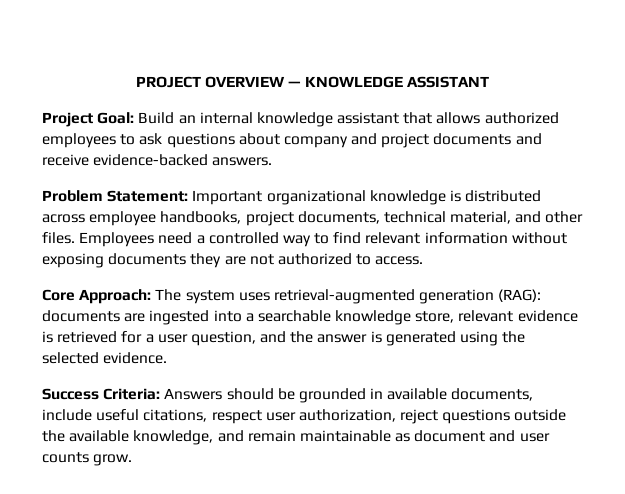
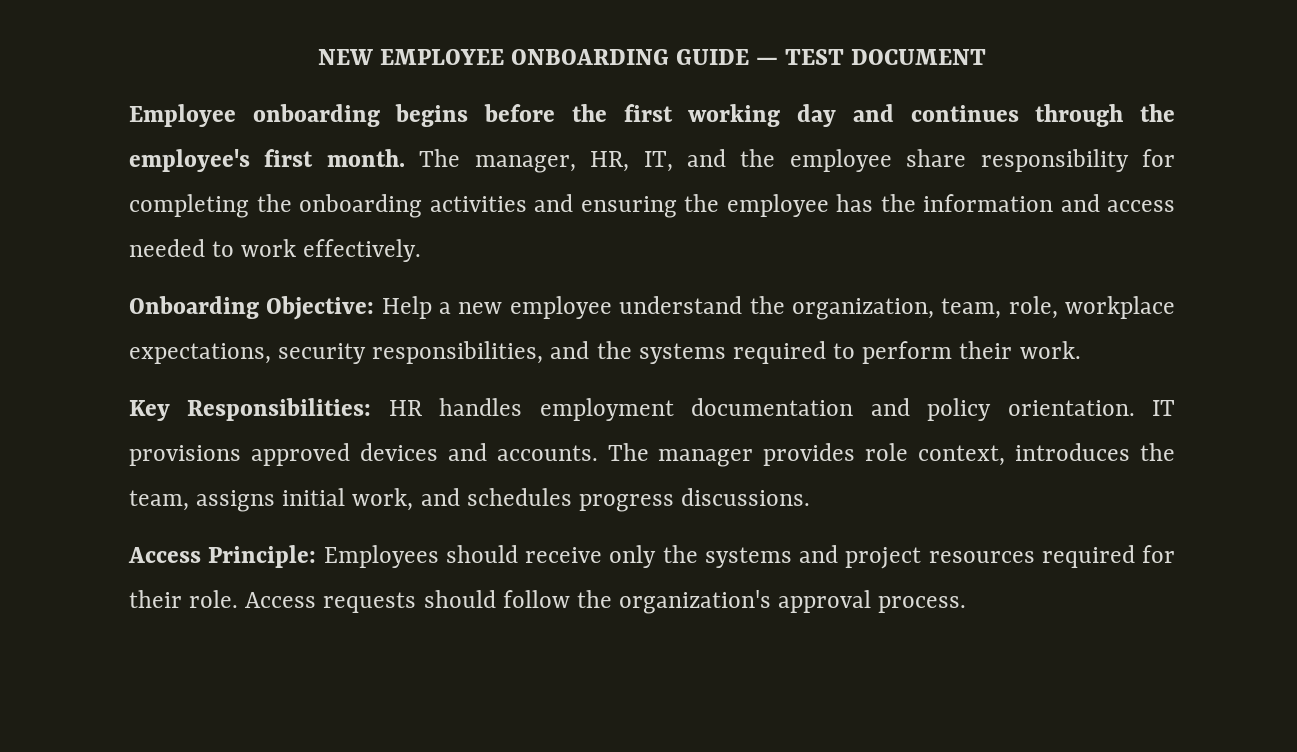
[135,76,490,88] [42,112,559,127] [42,133,542,148] [42,154,273,166] [42,190,542,205] [42,211,584,226] [42,232,567,247] [42,253,424,268] [42,289,542,304] [42,310,578,325] [42,331,526,346] [42,352,168,364] [42,388,534,403] [42,409,567,424] [42,430,550,445] [42,452,133,466] PROJECT OVERVIEW — KNOWLEDGE ASSISTANT // Project Goal: Build an internal knowledge assistant that allows authorized employees to ask questions about company and project documents and receive evidence-backed answers. // Problem Statement: Important organizational knowledge is distributed across employee handbooks, project documents, technical material, and other files. Employees need a controlled way to find relevant information without exposing documents they are not authorized to access. // Core Approach: The system uses retrieval-augmented generation (RAG): documents are ingested into a searchable knowledge store, relevant evidence is retrieved for a user question, and the answer is generated using the selected evidence. // Success Criteria: Answers should be grounded in available documents, include useful citations, respect user authorization, reject questions outside the available knowledge, and remain maintainable as document and user counts grow. -> [317,49,987,65] [129,104,1176,127] [129,149,1175,173] [129,194,1175,218] [129,239,422,262] [129,296,1175,320] [129,341,1081,364] [129,398,1175,421] [129,443,1175,467] [129,488,811,512] [128,545,1175,569] [129,590,967,614] NEW EMPLOYEE ONBOARDING GUIDE — TEST DOCUMENT // Employee onboarding begins before the first working day and continues through the employee's first month. The manager, HR, IT, and the employee share responsibility for completing the onboarding activities and ensuring the employee has the information and access needed to work effectively. // Onboarding Objective: Help a new employee understand the organization, team, role, workplace expectations, security responsibilities, and the systems required to perform their work. // Key Responsibilities: HR handles employment documentation and policy orientation. IT provisions approved devices and accounts. The manager provides role context, introduces the team, assigns initial work, and schedules progress discussions. // Access Principle: Employees should receive only the systems and project resources required for their role. Access requests should follow the organization's approval process.

